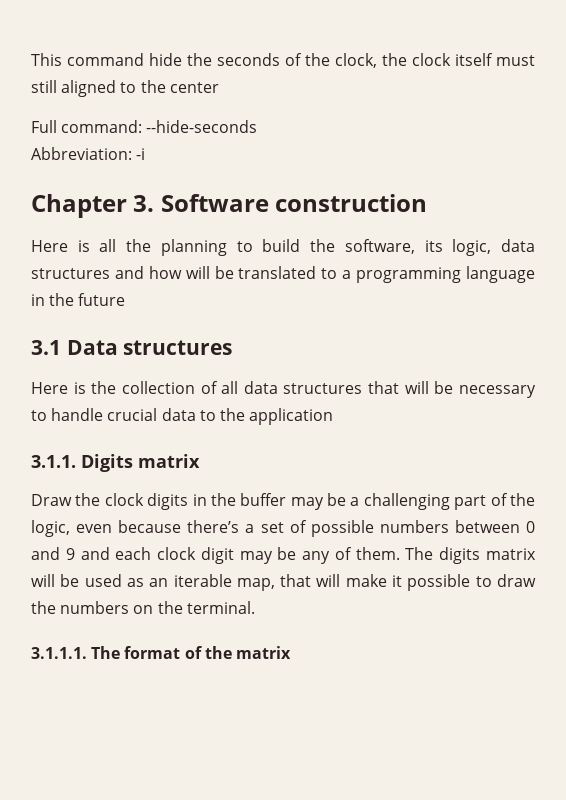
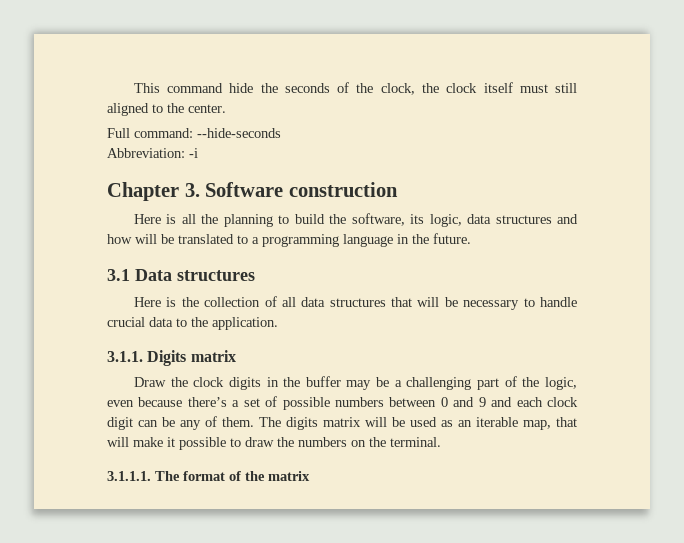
[169,82,219,93] center -> [188,104,226,113] center.
[78,293,126,306] future -> [433,233,471,244] future.
[249,408,334,425] application -> [212,317,278,330] application.
[239,551,273,564] may -> [138,420,158,427] can

